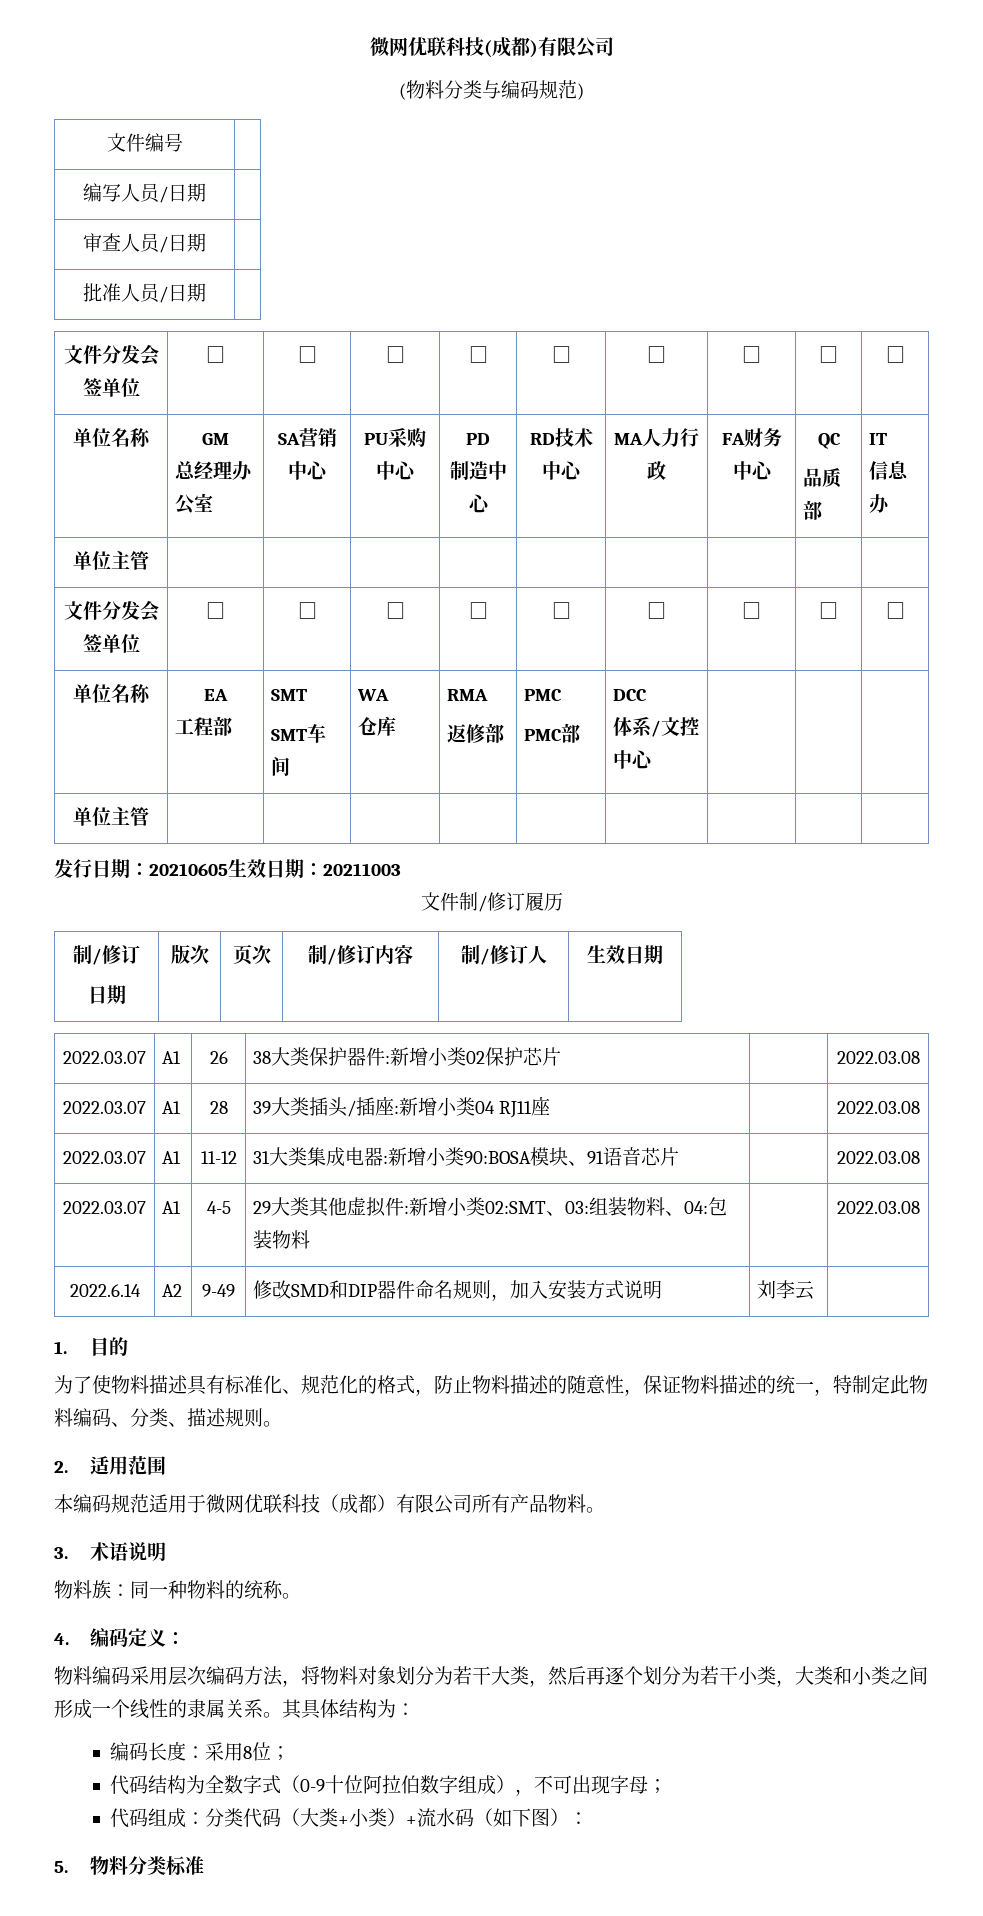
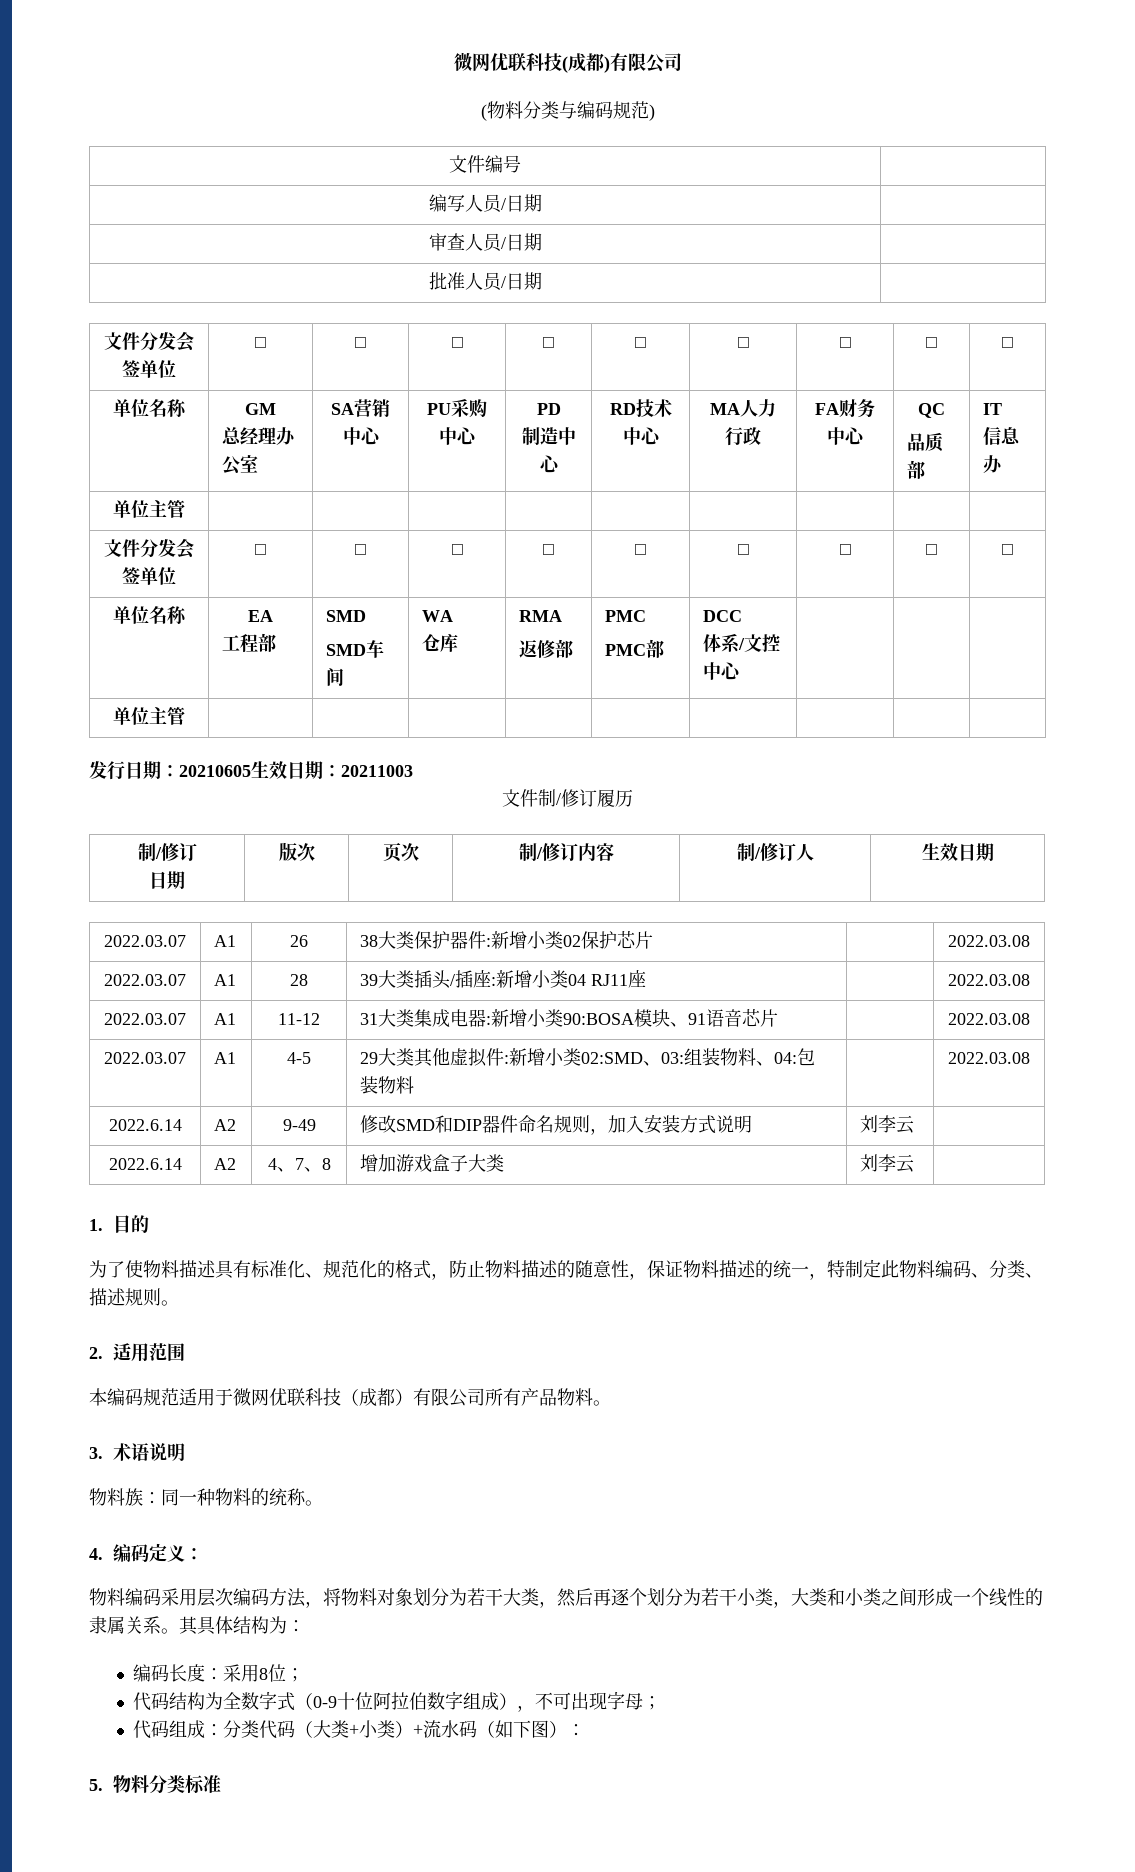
[271,689,308,701] [271,729,308,741] SMT // SMT -> [326,610,367,622] [326,644,367,656] SMD // SMD
[485,1201,547,1214] 02:SMT -> [581,1052,644,1064] 02:SMD
(815, 1290) none -> [108,1158,182,1170] [214,1158,237,1170] [267,1158,331,1172] [360,1154,505,1173] [860,1154,915,1173] // 2022.6.14 | A2 | 4、7、8 | 增加游戏盒子大类 | 刘李云 |

